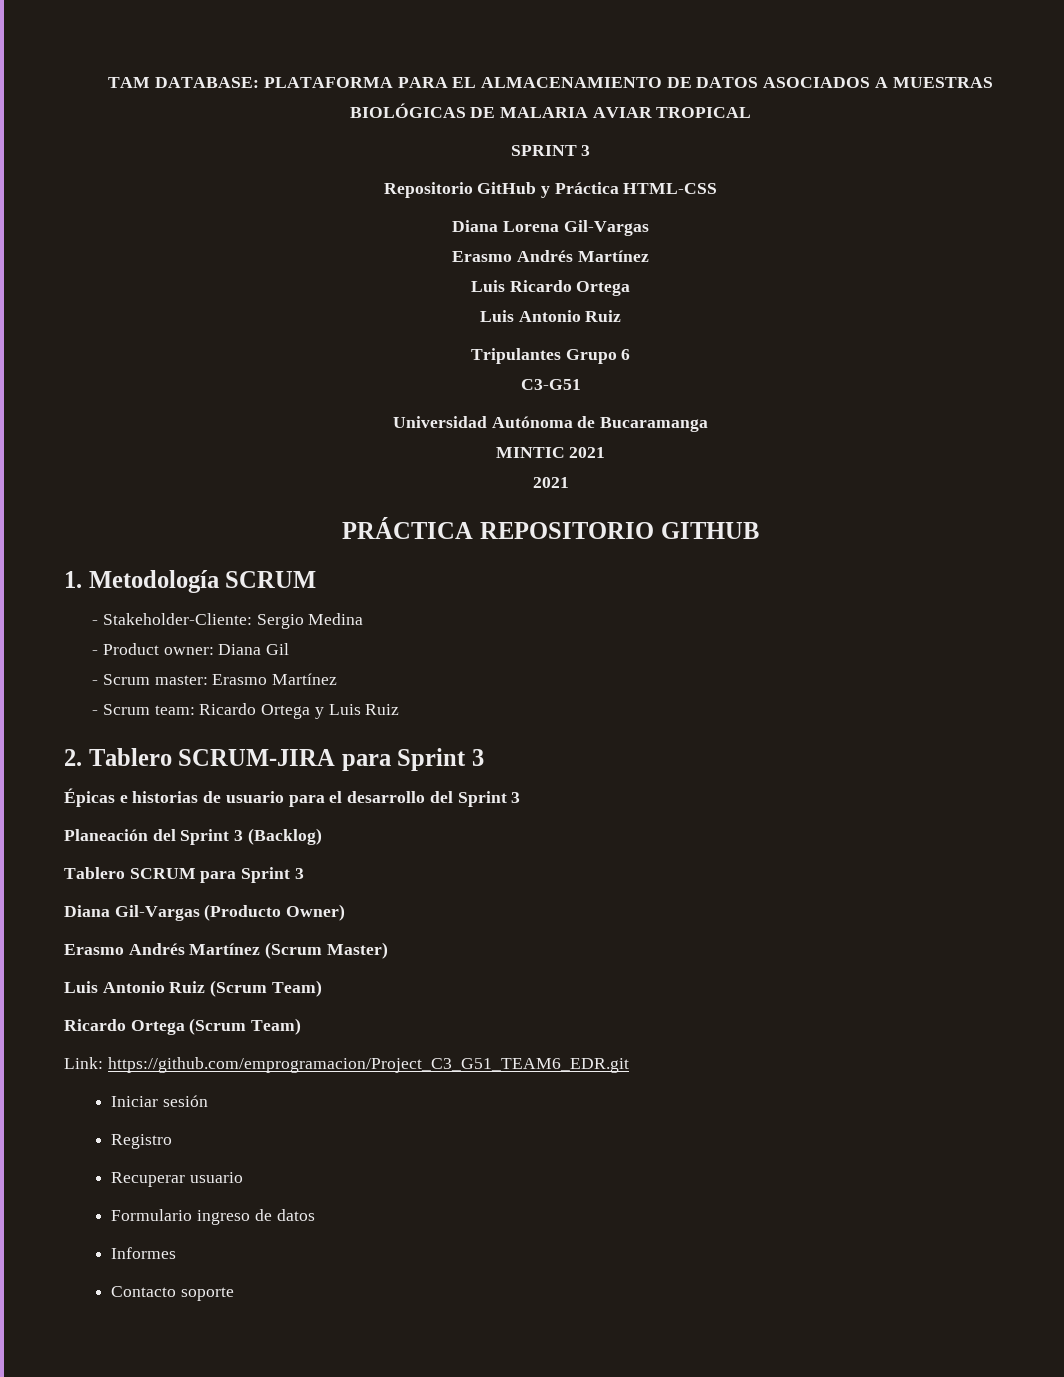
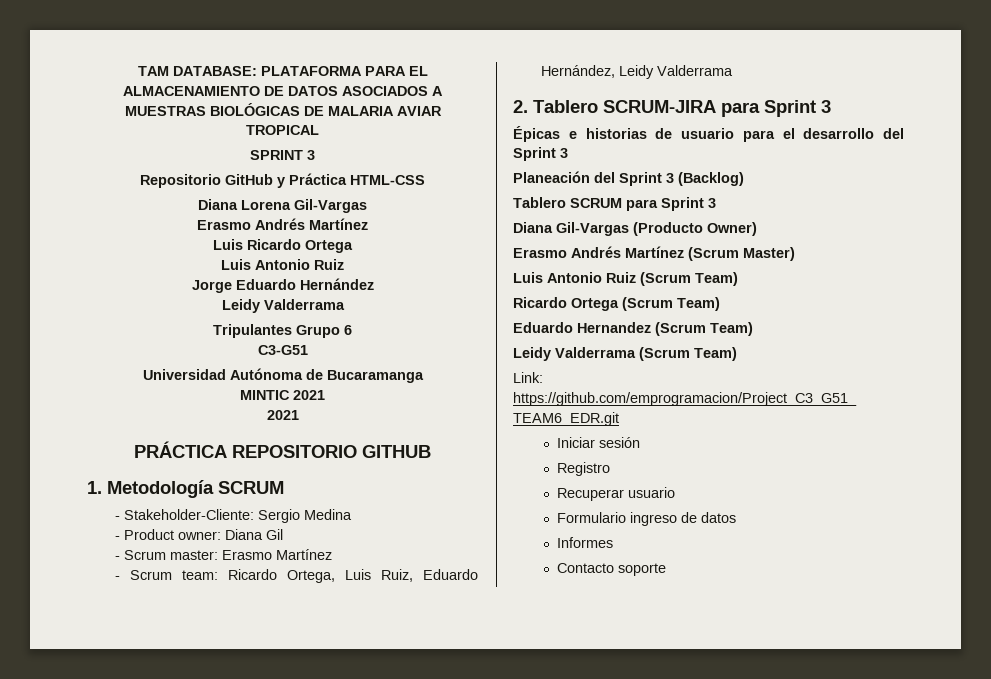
(622, 316) none -> [191,278,374,293] [221,299,345,313] // Jorge Eduardo Hernández // Leidy Valderrama
[261,704,400,719] Ortega y Luis Ruiz -> [287,569,478,583] [541,65,734,79] Ortega, Luis Ruiz, Eduardo Hernández, Leidy Valderrama
(302, 1026) none -> [513,322,753,336] [513,347,737,361] // Eduardo Hernandez (Scrum Team) // Leidy Valderrama (Scrum Team)

